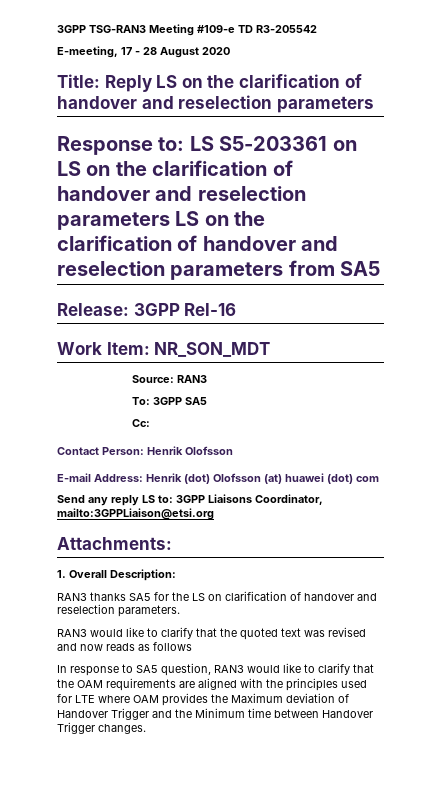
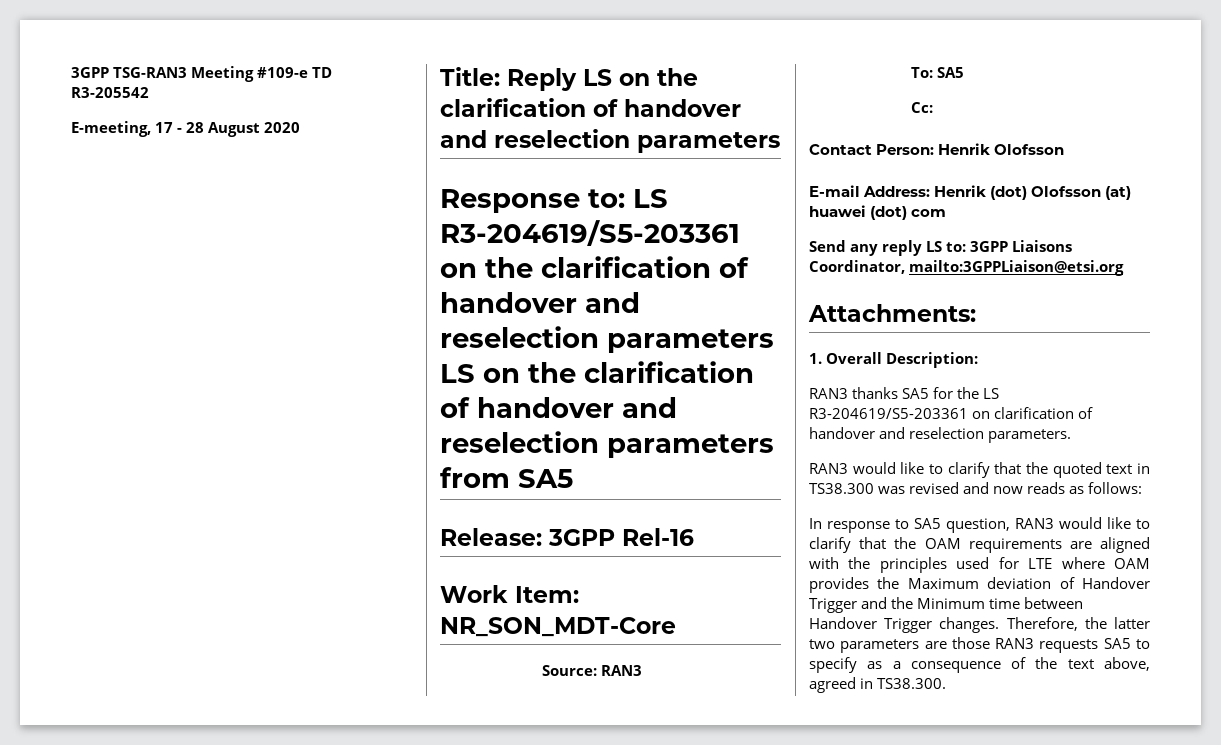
[219,136,357,151] [57,161,81,176] S5-203361 on LS -> [440,220,740,246] R3-204619/S5-203361
[154,342,271,357] NR_SON_MDT -> [440,617,676,637] NR_SON_MDT-Core
[153,397,183,405] 3GPP -> (934, 72) none
(205, 597) none -> [809,408,968,419] R3-204619/S5-203361
(301, 632) none -> [1137,463,1150,474] [809,483,874,494] in TS38.300
[153,642,192,651] follows -> [1088,482,1143,494] follows:
(146, 729) none -> [1006,617,1150,631] [809,637,1150,653] [809,657,1150,673] [809,677,947,693] Therefore, the latter two parameters are those RAN3 requests SA5 to specify as a consequence of the text above, agreed in TS38.300.

